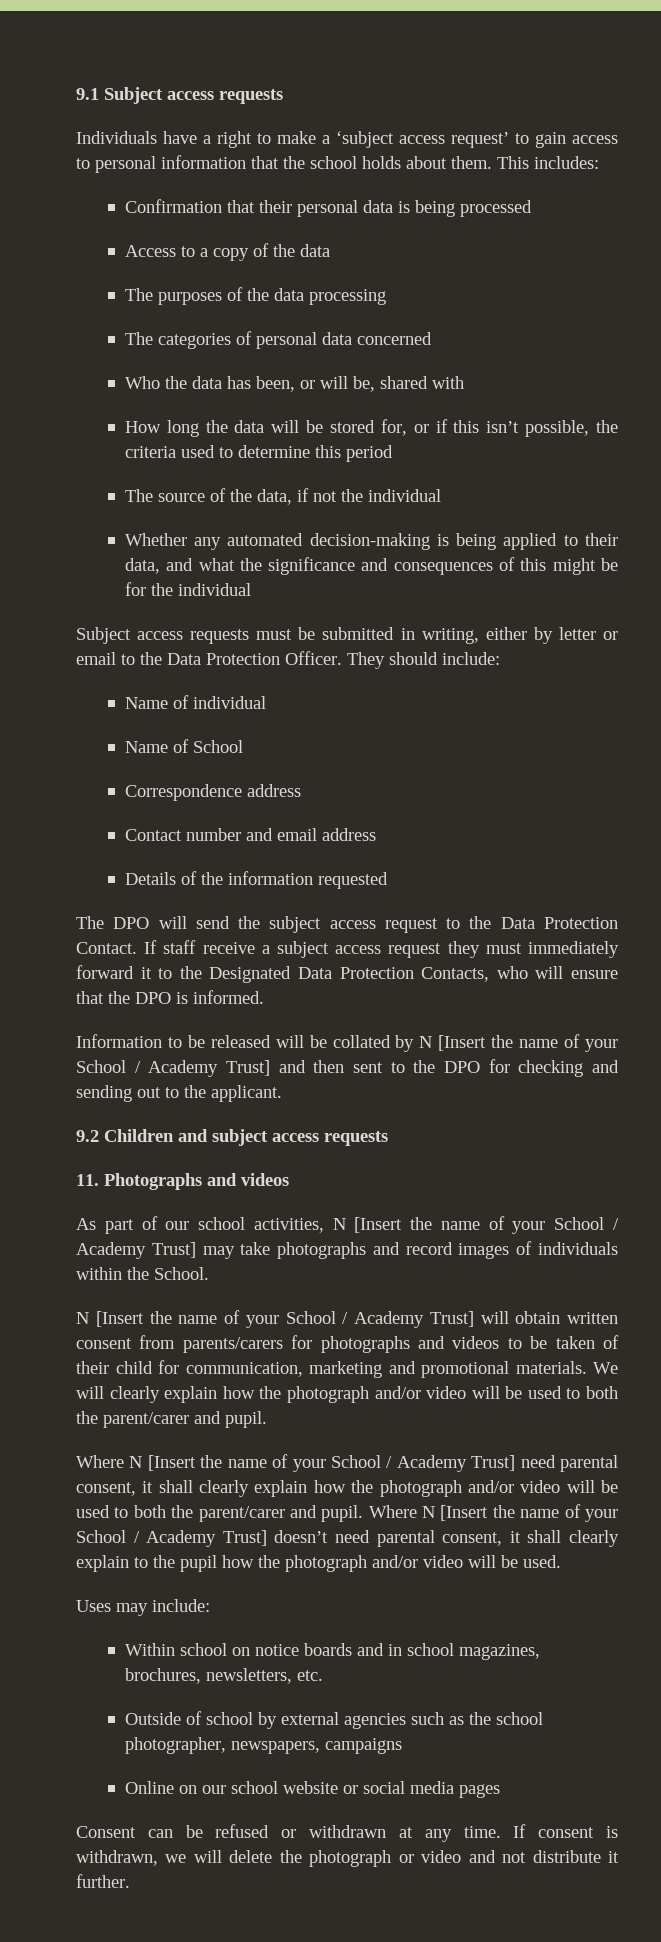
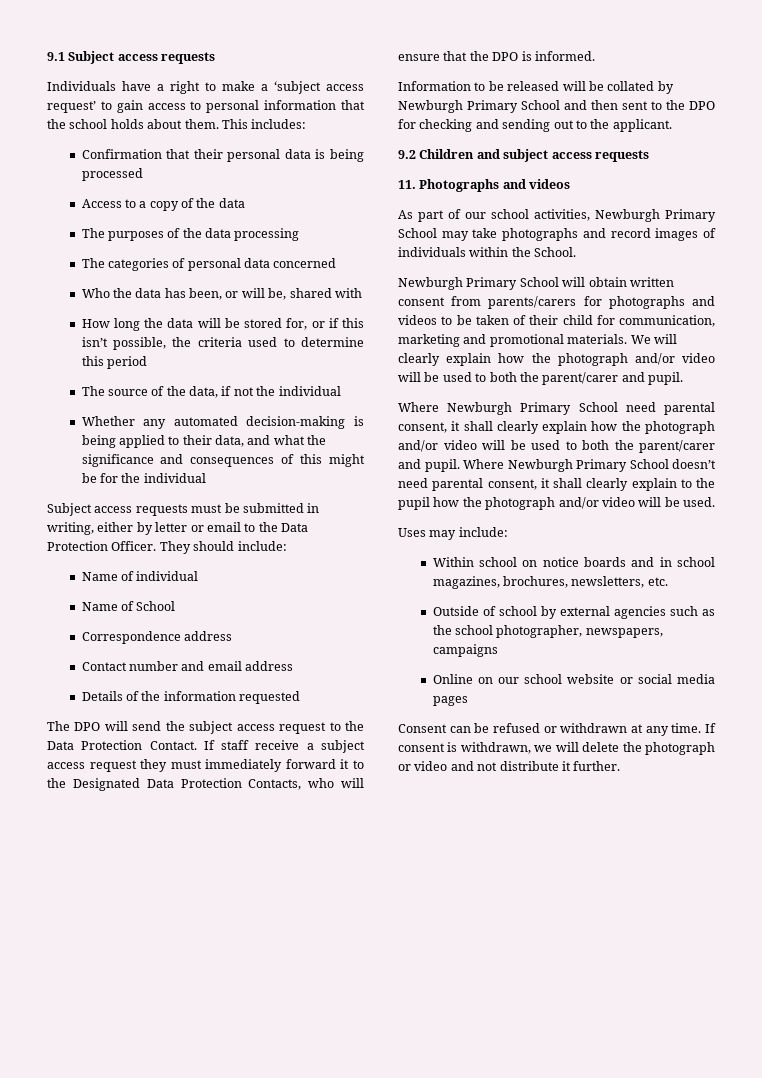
[419,1034,618,1052] [76,1060,270,1077] N [Insert the name of your School / Academy Trust] -> [398,100,560,113] Newburgh Primary School
[332,1216,619,1234] [76,1242,196,1259] N [Insert the name of your School / Academy Trust] -> [595,209,716,222] [398,228,437,238] Newburgh Primary School
[76,1310,474,1328] N [Insert the name of your School / Academy Trust] -> [398,277,559,290] Newburgh Primary School
[129,1454,516,1472] N [Insert the name of your School / Academy Trust] -> [447,402,618,415] Newburgh Primary School
[422,1504,618,1522] [76,1530,267,1547] N [Insert the name of your School / Academy Trust] -> [507,459,669,472] Newburgh Primary School

